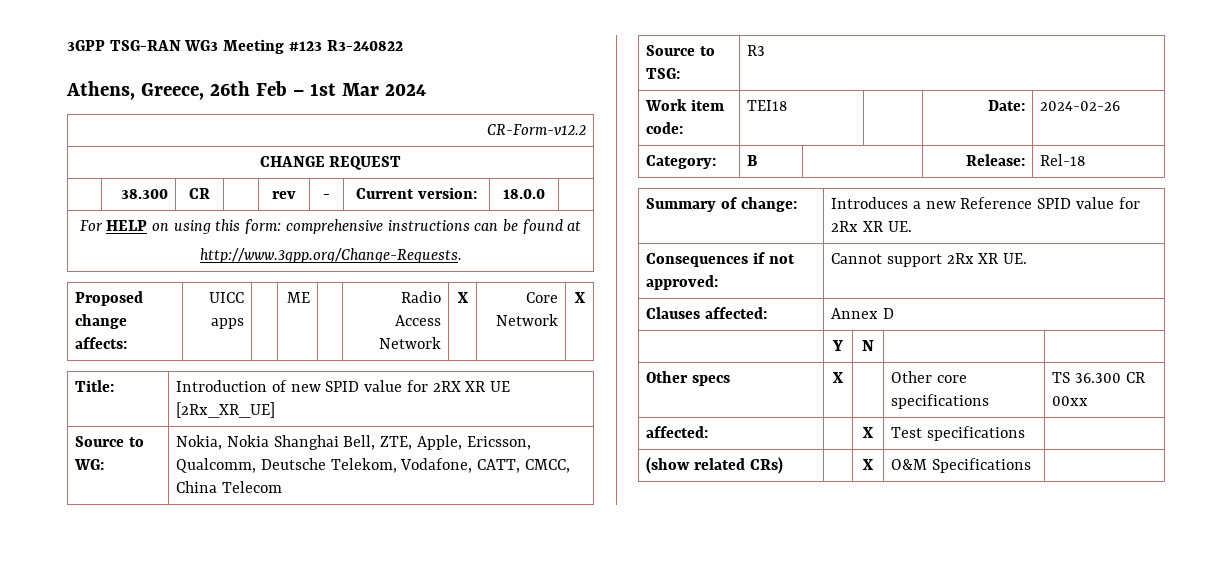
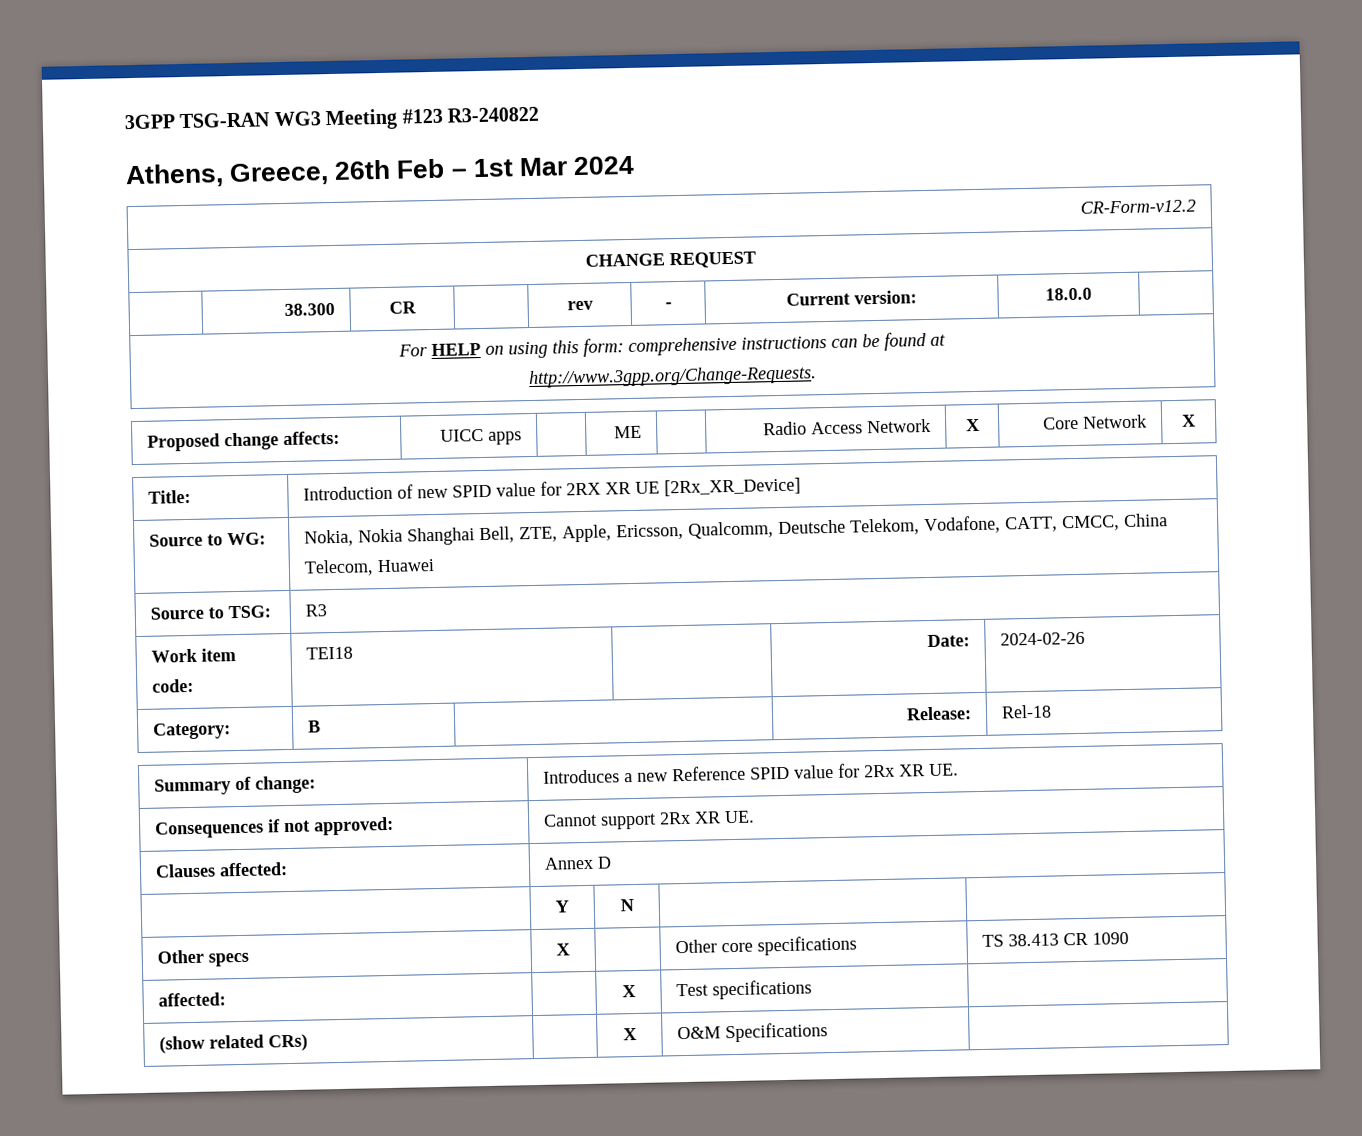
[176,402,276,418] [2Rx_XR_UE] -> [663,477,801,497] [2Rx_XR_Device]
[221,481,282,493] Telecom -> [303,559,435,577] Telecom, Huawei
[1074,372,1145,383] [1052,396,1089,406] 36.300 CR 00xx -> [1007,932,1129,947] 38.413 CR 1090

